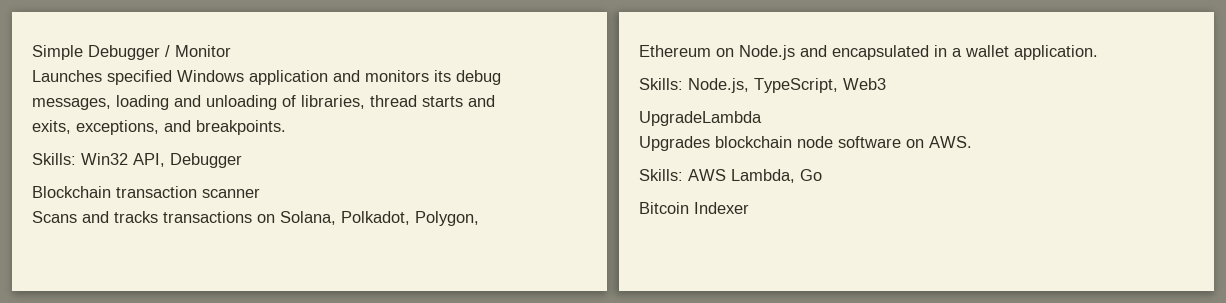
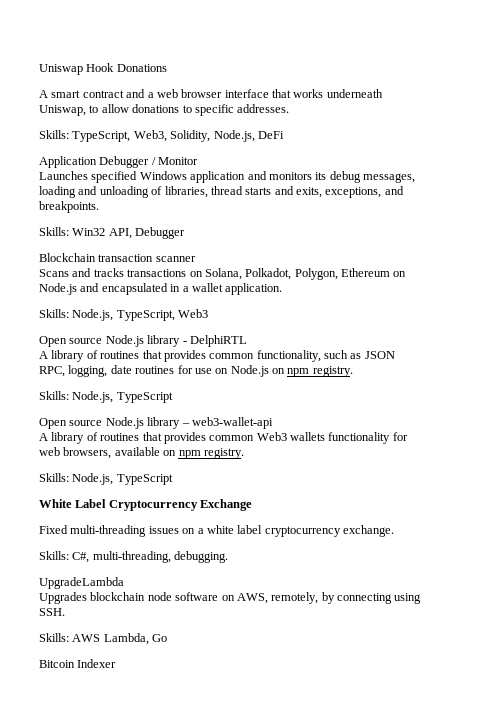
[32,45,83,60] Simple -> [39,63,167,75] [39,89,383,98] [39,104,290,116] [39,130,284,142] [39,156,97,168] Uniswap Hook Donations // A smart contract and a web browser interface that works underneath Uniswap, to allow donations to specific addresses. // Skills: TypeScript, Web3, Solidity, Node.js, DeFi // Application
(886, 84) none -> [39,335,247,347] [39,350,395,362] [39,365,353,377] [39,391,173,403] [39,417,273,429] [39,432,408,444] [39,447,244,459] [39,473,173,485] [39,499,253,511] [39,525,394,537] [39,551,229,563] // Open source Node.js library - DelphiRTL // A library of routines that provides common functionality, such as JSON RPC, logging, date routines for use on Node.js on npm registry. // Skills: Node.js, TypeScript // Open source Node.js library – web3-wallet-api // A library of routines that provides common Web3 wallets functionality for web browsers, available on npm registry. // Skills: Node.js, TypeScript // White Label Cryptocurrency Exchange // Fixed multi-threading issues on a white label cryptocurrency exchange. // Skills: C#, multi-threading, debugging.
[929,136,972,148] AWS. -> [236,592,422,604] [39,608,65,616] AWS, remotely, by connecting using SSH.

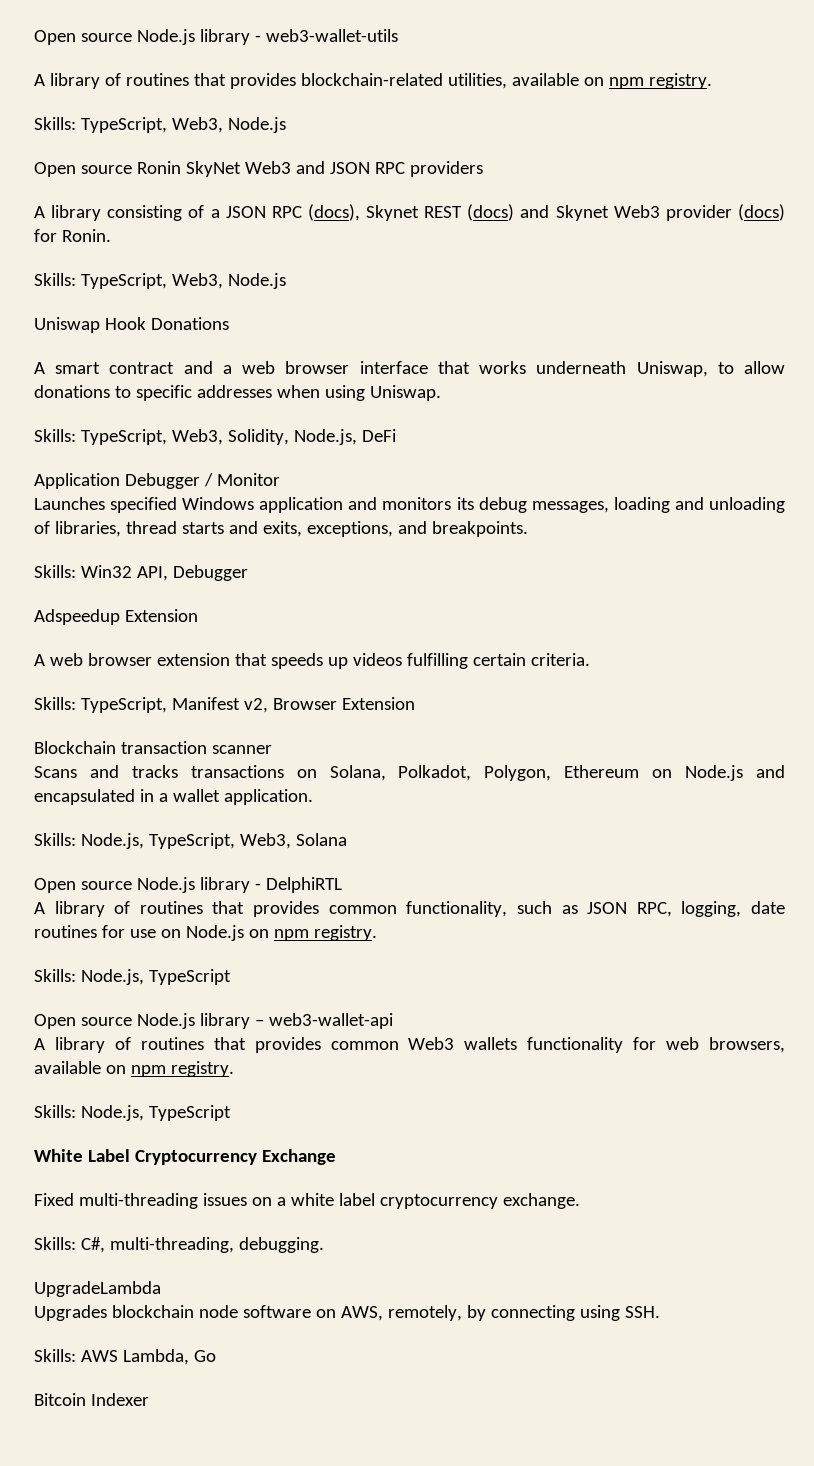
(39, 69) none -> [34,29,398,45] [34,73,712,89] [34,117,286,133] [34,161,483,177] [34,204,785,221] [34,229,111,242] [34,273,286,289] Open source Node.js library - web3-wallet-utils // A library of routines that provides blockchain-related utilities, available on npm registry. // Skills: TypeScript, Web3, Node.js // Open source Ronin SkyNet Web3 and JSON RPC providers // A library consisting of a JSON RPC (docs), Skynet REST (docs) and Skynet Web3 provider (docs) for Ronin. // Skills: TypeScript, Web3, Node.js //
[237,104,290,113] addresses. -> [196,385,441,401] addresses when using Uniswap.
(186, 233) none -> [34,609,198,625] [34,653,590,669] [34,697,415,713] // Adspeedup Extension // A web browser extension that speeds up videos fulfilling certain criteria. // Skills: TypeScript, Manifest v2, Browser Extension
[178,309,209,318] Web3 -> [239,833,347,849] Web3, Solana

